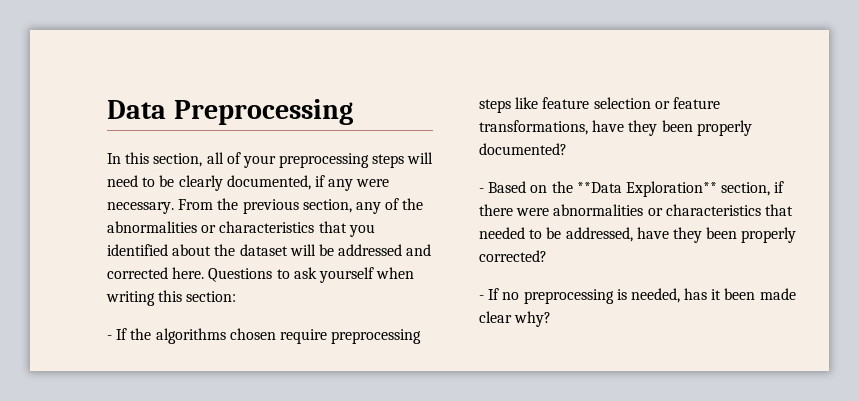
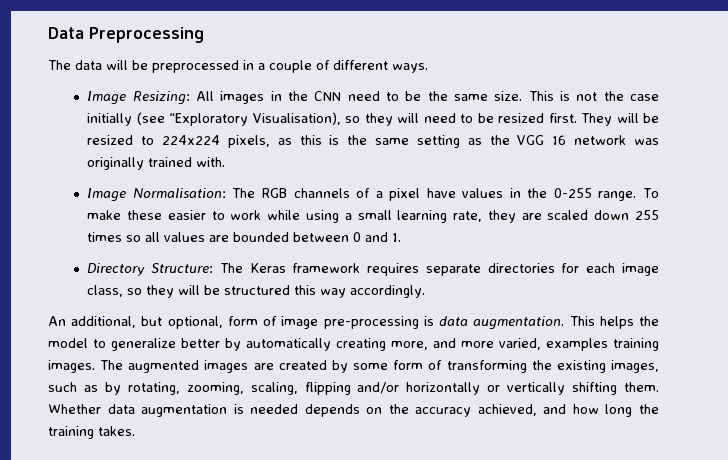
[107,152,434,168] [107,175,390,191] [107,198,424,214] [107,221,375,237] [107,244,432,256] [107,267,415,283] [106,290,237,306] [107,328,422,344] [479,97,720,113] [479,120,752,136] [479,143,567,155] [479,181,785,197] [479,204,793,216] [479,227,797,243] [479,250,547,262] [479,288,796,304] [479,311,552,327] In this section, all of your preprocessing steps will need to be clearly documented, if any were necessary. From the previous section, any of the abnormalities or characteristics that you identified about the dataset will be addressed and corrected here. Questions to ask yourself when writing this section: // - If the algorithms chosen require preprocessing steps like feature selection or feature transformations, have they been properly documented? // - Based on the **Data Exploration** section, if there were abnormalities or characteristics that needed to be addressed, have they been properly corrected? // - If no preprocessing is needed, has it been made clear why? -> [48,60,428,73] [87,91,659,105] [87,112,660,126] [87,135,659,148] [87,157,226,170] [87,188,660,202] [87,210,659,223] [87,232,402,242] [87,263,659,276] [87,285,426,298] [48,316,660,330] [48,338,659,351] [48,360,659,373] [48,382,659,395] [48,404,660,417] [48,426,135,439] The data will be preprocessed in a couple of different ways. // Image Resizing: All images in the CNN need to be the same size. This is not the case initially (see “Exploratory Visualisation), so they will need to be resized first. They will be resized to 224x224 pixels, as this is the same setting as the VGG 16 network was originally trained with. // Image Normalisation: The RGB channels of a pixel have values in the 0-255 range. To make these easier to work while using a small learning rate, they are scaled down 255 times so all values are bounded between 0 and 1. // Directory Structure: The Keras framework requires separate directories for each image class, so they will be structured this way accordingly. // An additional, but optional, form of image pre-processing is data augmentation. This helps the model to generalize better by automatically creating more, and more varied, examples training images. The augmented images are created by some form of transforming the existing images, such as by rotating, zooming, scaling, flipping and/or horizontally or vertically shifting them. Whether data augmentation is needed depends on the accuracy achieved, and how long the training takes.

